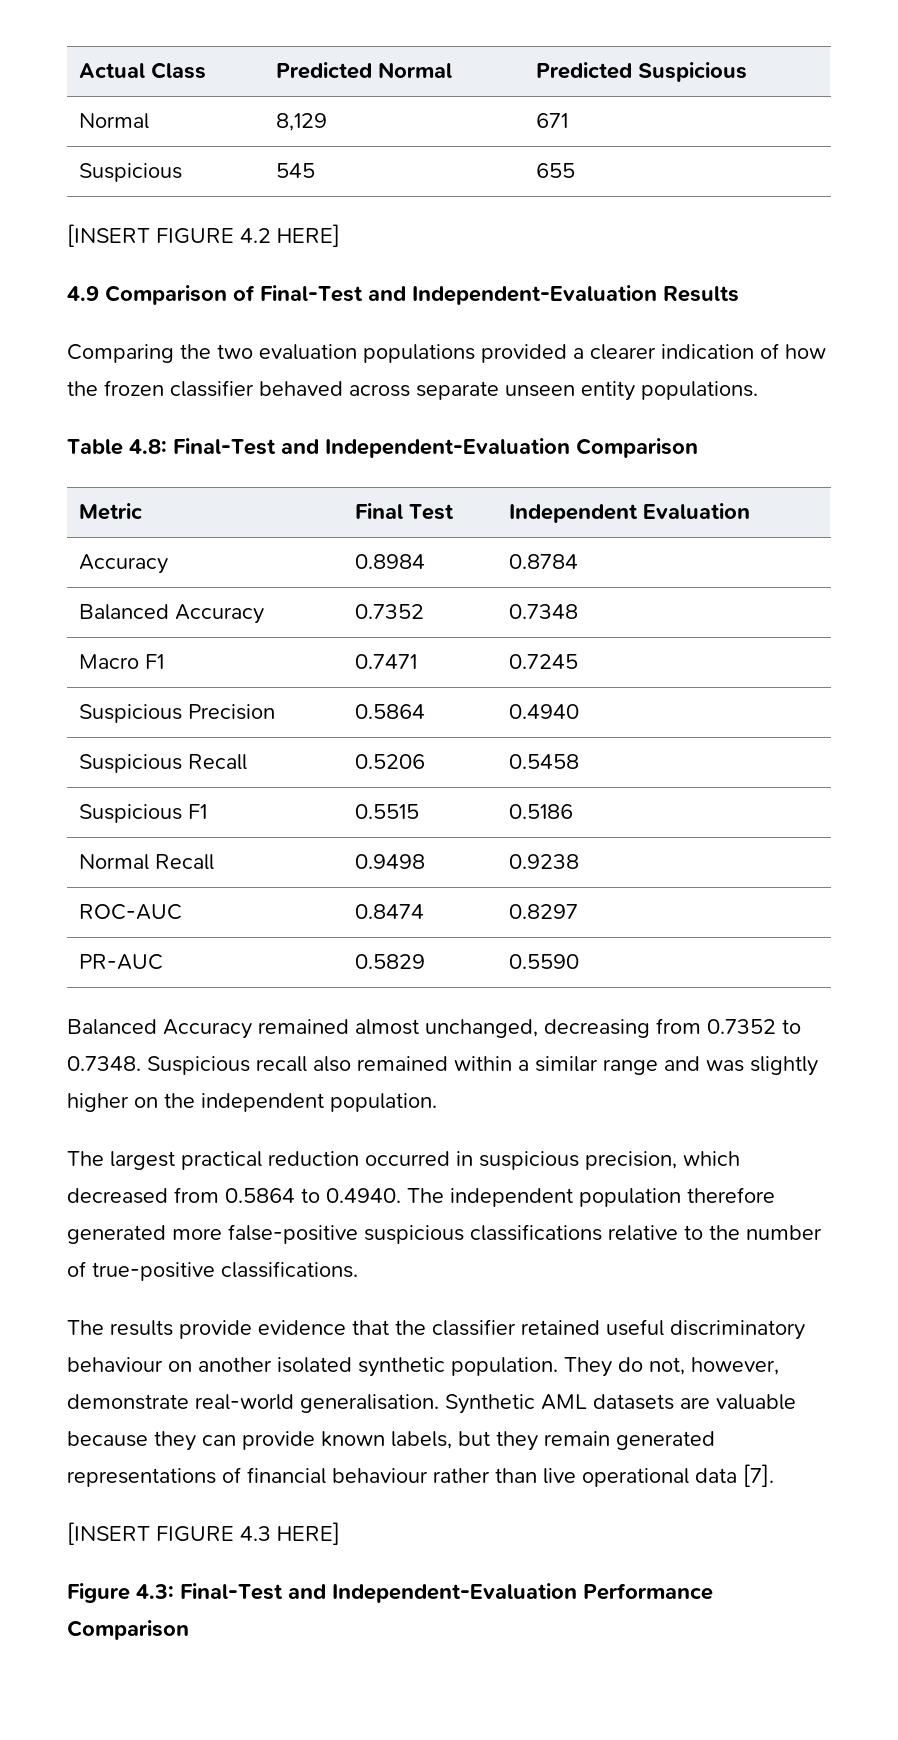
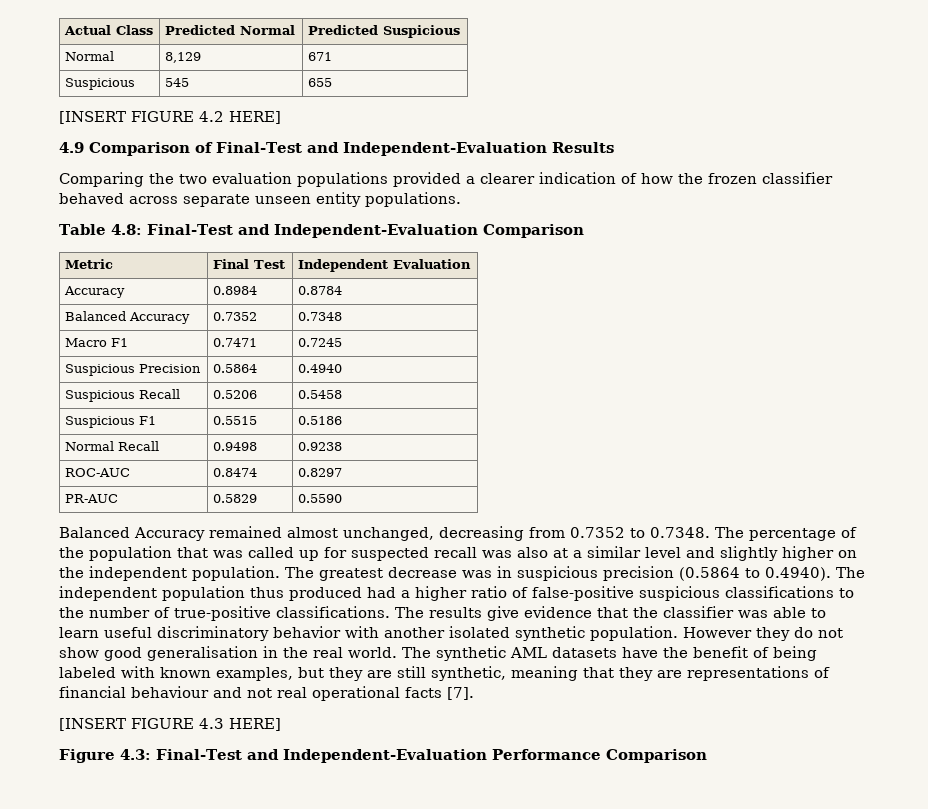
[147,1056,744,1075] Suspicious recall also remained within a similar range and was -> [715,527,857,541] [59,546,715,561] The percentage of the population that was called up for suspected recall was also at a similar level and
[67,1151,740,1170] [67,1187,775,1207] [67,1225,222,1244] // The largest practical reduction occurred in suspicious precision, which decreased from 0.5864 to 0.4940. The independent population therefore generated more -> [285,566,865,581] [59,586,528,601] The greatest decrease was in suspicious precision (0.5864 to 0.4940). The independent population thus produced had a higher ratio of
[608,1225,678,1241] relative -> (834, 592) none
(358, 1269) // -> (390, 612) none
[179,1320,252,1339] provide -> [487,606,519,621] give
[521,1319,805,1340] [67,1357,779,1377] [67,1394,796,1414] [67,1431,715,1451] [67,1467,737,1487] retained useful discriminatory behaviour on another isolated synthetic population. They do not, however, demonstrate real-world generalisation. Synthetic AML datasets are valuable because they can provide known labels, but they remain generated representations of financial behaviour rather than live operational data -> [738,607,826,618] [59,626,843,641] [59,646,817,661] [59,666,830,681] [59,686,442,701] was able to learn useful discriminatory behavior with another isolated synthetic population. However they do not show good generalisation in the real world. The synthetic AML datasets have the benefit of being labeled with known examples, but they are still synthetic, meaning that they are representations of financial behaviour and not real operational facts

